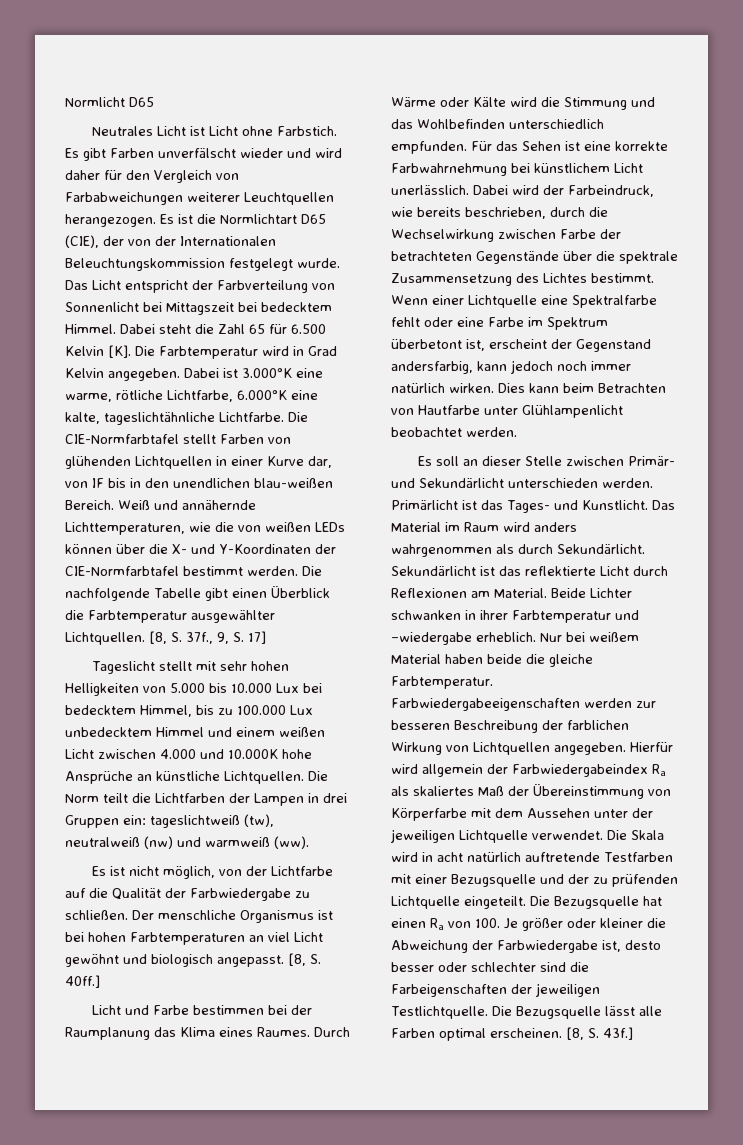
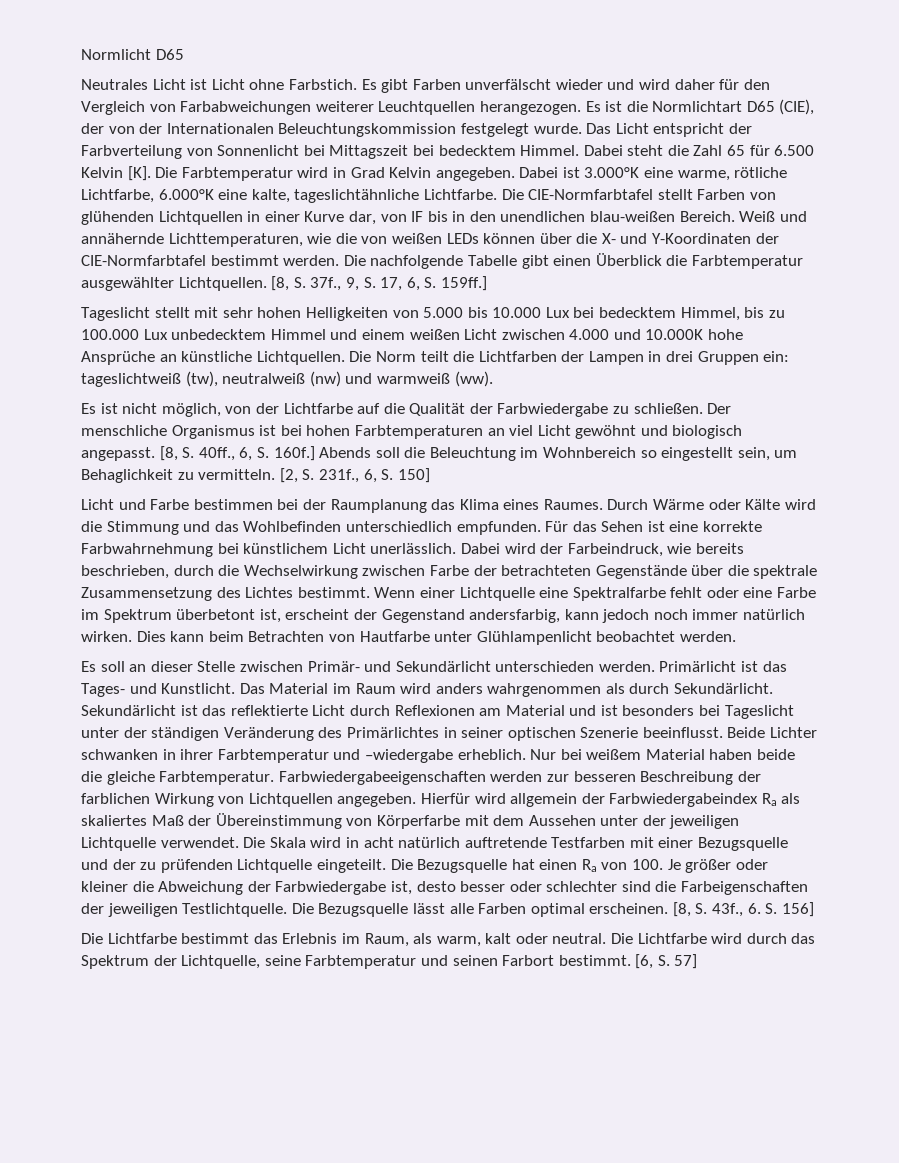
[248,631,266,644] 17] -> [380,276,487,291] 17, 6, S. 159ff.]
[65,975,100,988] 40ff.] -> [198,446,798,461] [81,468,430,483] 40ff., 6, S. 160f.] Abends soll die Beleuchtung im Wohnbereich so eingestellt sein, um Behaglichkeit zu vermitteln. [2, S. 231f., 6, S. 150]
[494,588,547,598] Material. -> [505,705,794,719] [81,727,723,741] Material und ist besonders bei Tageslicht unter der ständigen Veränderung des Primärlichtes in seiner optischen Szenerie beeinflusst.
[603,1027,633,1040] 43f.] -> [712,902,814,917] [81,933,816,947] [81,954,698,969] 43f., 6. S. 156] // Die Lichtfarbe bestimmt das Erlebnis im Raum, als warm, kalt oder neutral. Die Lichtfarbe wird durch das Spektrum der Lichtquelle, seine Farbtemperatur und seinen Farbort bestimmt. [6, S. 57]

